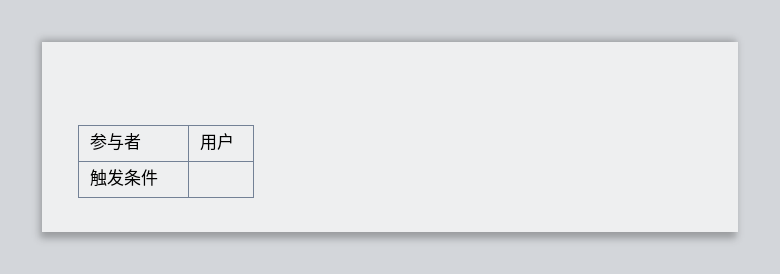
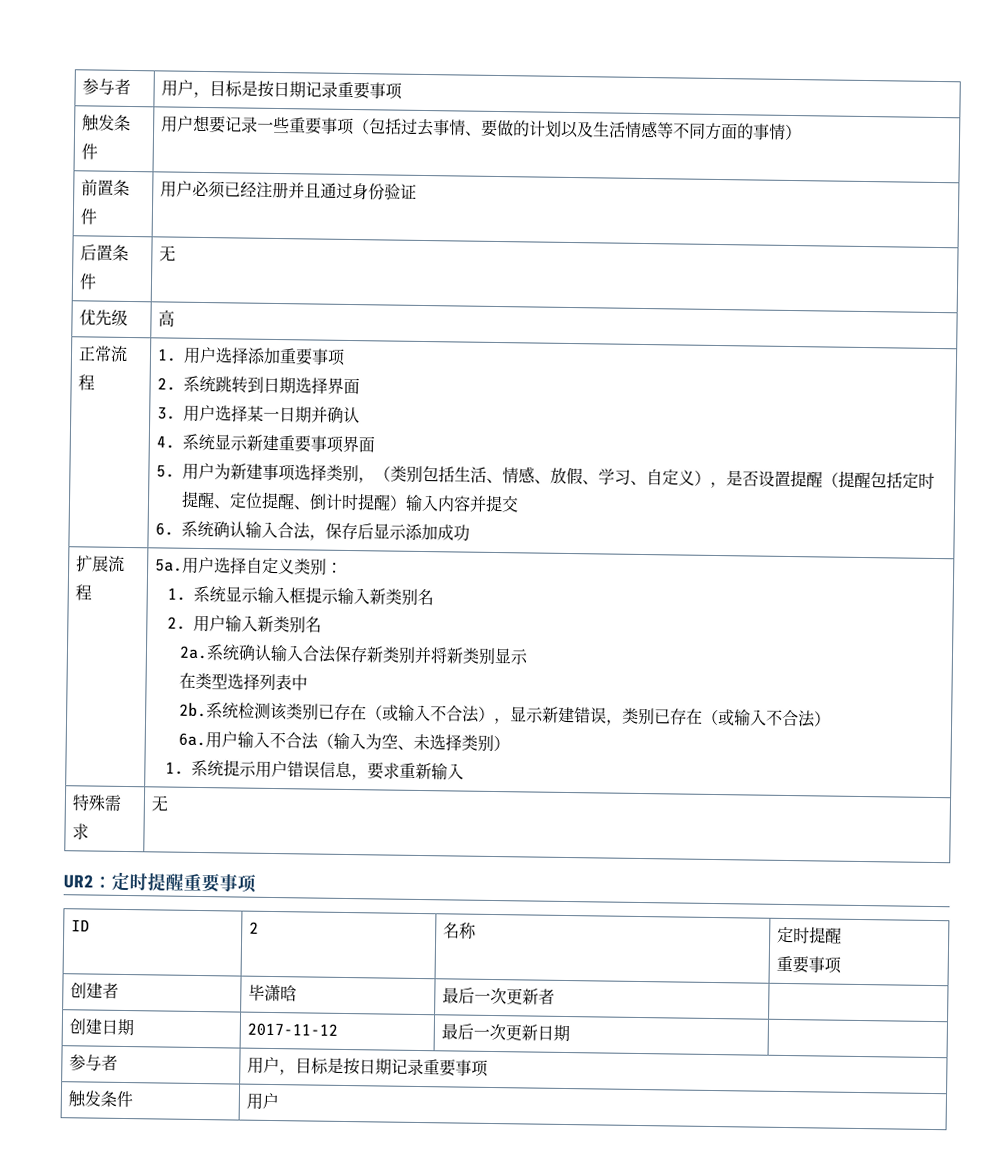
[89,133,141,151] [199,133,234,151] [89,169,158,187] 参与者 | 用户 // 触发条件 | -> [82,78,132,96] [161,79,404,100] [82,114,132,132] [81,143,99,160] [161,114,803,141] [81,179,131,196] [80,208,98,225] [160,180,418,201] [80,244,130,261] [79,273,98,290] [159,245,177,262] [79,309,129,326] [158,309,176,327] [78,345,129,362] [78,374,96,391] [157,346,347,366] [157,375,361,395] [157,404,361,424] [156,433,376,453] [156,462,936,489] [181,490,520,513] [155,520,471,542] [76,555,126,572] [75,584,93,601] [155,556,344,575] [167,585,435,606] [167,614,323,633] [179,644,530,665] [179,672,309,691] [179,702,832,728] [178,731,511,752] [165,759,465,781] [72,794,123,812] [72,823,90,840] [151,795,170,812] [63,871,257,893] [71,919,91,932] [249,921,260,934] [443,922,478,939] [777,926,843,944] [776,955,843,974] [70,982,120,999] [248,983,298,1002] [442,987,556,1005] [69,1018,135,1036] [247,1022,339,1037] [441,1023,571,1042] [69,1054,119,1071] [247,1056,490,1077] [68,1090,134,1108] [246,1092,280,1110] 参与者 | 用户，目标是按日期记录重要事项 // 触发条件 | 用户想要记录一些重要事项（包括过去事情、要做的计划以及生活情感等不同方面的事情） // 前置条件 | 用户必须已经注册并且通过身份验证 // 后置条件 | 无 // 优先级 | 高 // 正常流程 | 1.用户选择添加重要事项 // 2.系统跳转到日期选择界面 // 3.用户选择某一日期并确认 // 4.系统显示新建重要事项界面 // 5.用户为新建事项选择类别，（类别包括生活、情感、放假、学习、自定义），是否设置提醒（提醒包括定时提醒、定位提醒、倒计时提醒）输入内容并提交 // 6.系统确认输入合法，保存后显示添加成功 // 扩展流程 | 5a.用户选择自定义类别： // 1.系统显示输入框提示输入新类别名 // 2.用户输入新类别名 // 2a.系统确认输入合法保存新类别并将新类别显示 // 在类型选择列表中 // 2b.系统检测该类别已存在（或输入不合法），显示新建错误，类别已存在（或输入不合法） // 6a.用户输入不合法（输入为空、未选择类别） // 1.系统提示用户错误信息，要求重新输入 // 特殊需求 | 无 // UR2：定时提醒重要事项 // ID | 2 | 名称 | 定时提醒 // 重要事项 // 创建者 | 毕潇晗 | 最后一次更新者 | // 创建日期 | 2017-11-12 | 最后一次更新日期 | // 参与者 | 用户，目标是按日期记录重要事项 // 触发条件 | 用户

